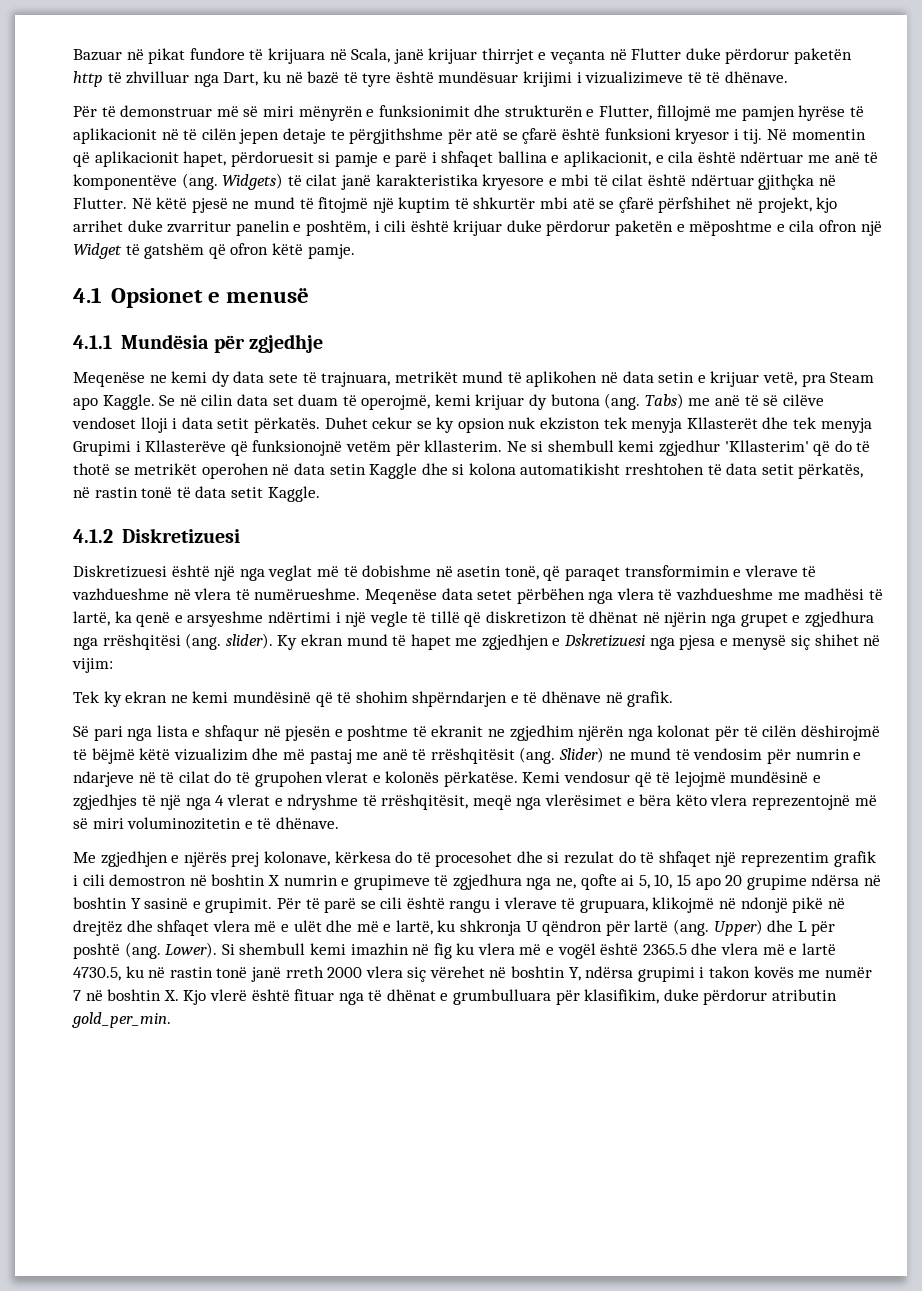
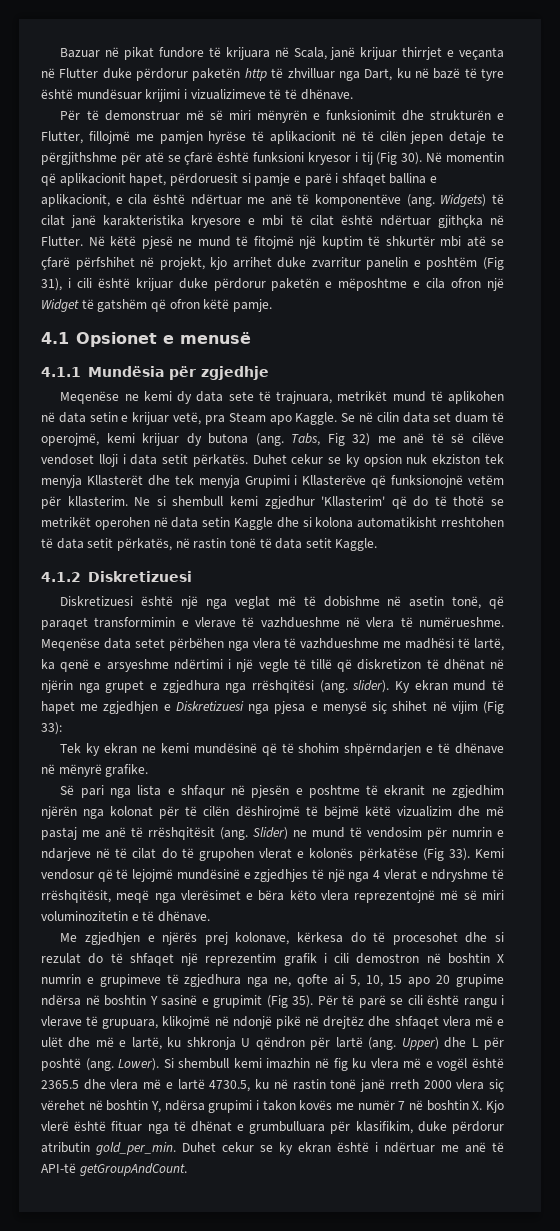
[743,129,763,144] tij. -> [361,152,423,165] tij (Fig 30).
[305,220,370,236] poshtëm, -> [426,257,505,270] [41,278,62,291] poshtëm (Fig 31),
[644,393,684,409] Tabs) -> [291,433,371,446] Tabs, Fig 32)
[564,634,646,647] Dskretizuesi -> [175,701,244,711] Diskretizuesi
[72,658,113,673] vijim: -> [451,701,504,714] [41,722,62,735] vijim (Fig 33):
[627,691,674,707] grafik. -> [58,764,149,777] mënyrë grafike.
[443,771,518,787] përkatëse. -> [358,848,470,861] përkatëse (Fig 33).
[205,898,273,913] grupimit. -> [213,995,313,1008] grupimit (Fig 35).
(171, 1020) none -> [182,1142,504,1155] [41,1163,187,1176] Duhet cekur se ky ekran është i ndërtuar me anë të API-të getGroupAndCount.

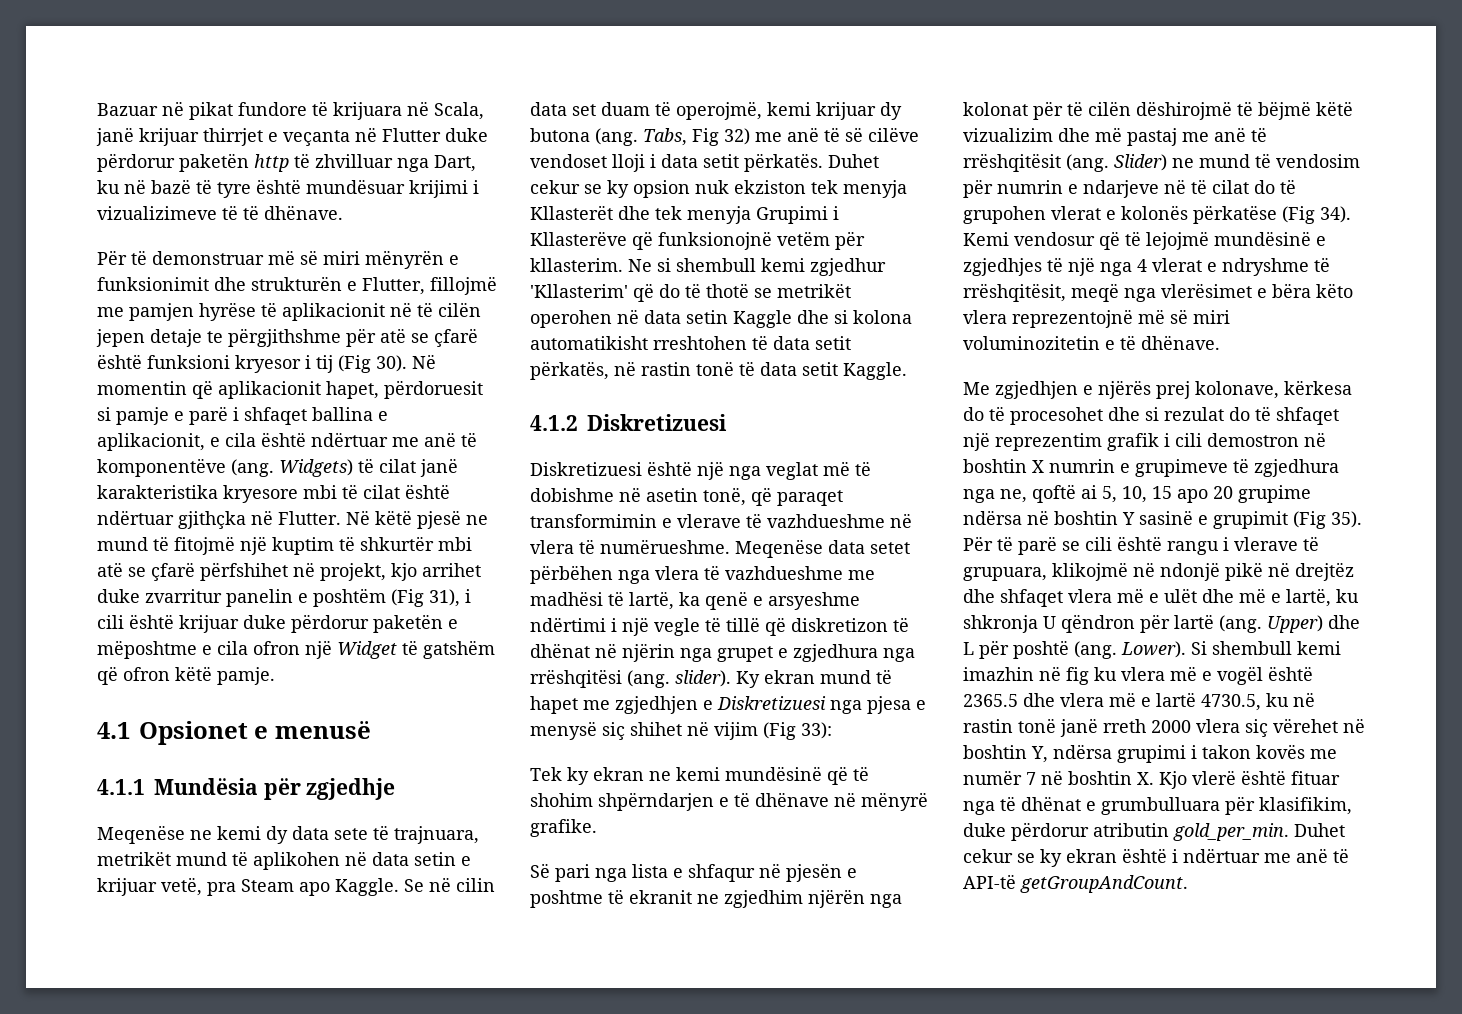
[248,218,256,225] e -> (298, 494) none
[448,848,470,861] 33). -> [1320,206,1351,223] 34).
[297,974,328,987] qofte -> [1032,484,1076,503] qoftë

